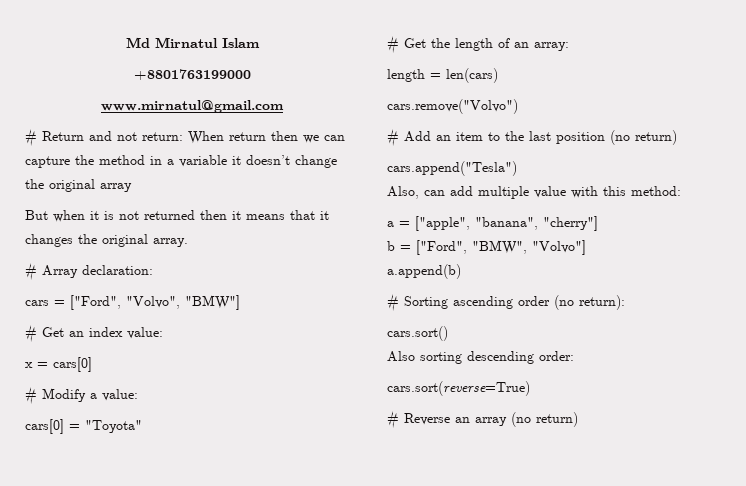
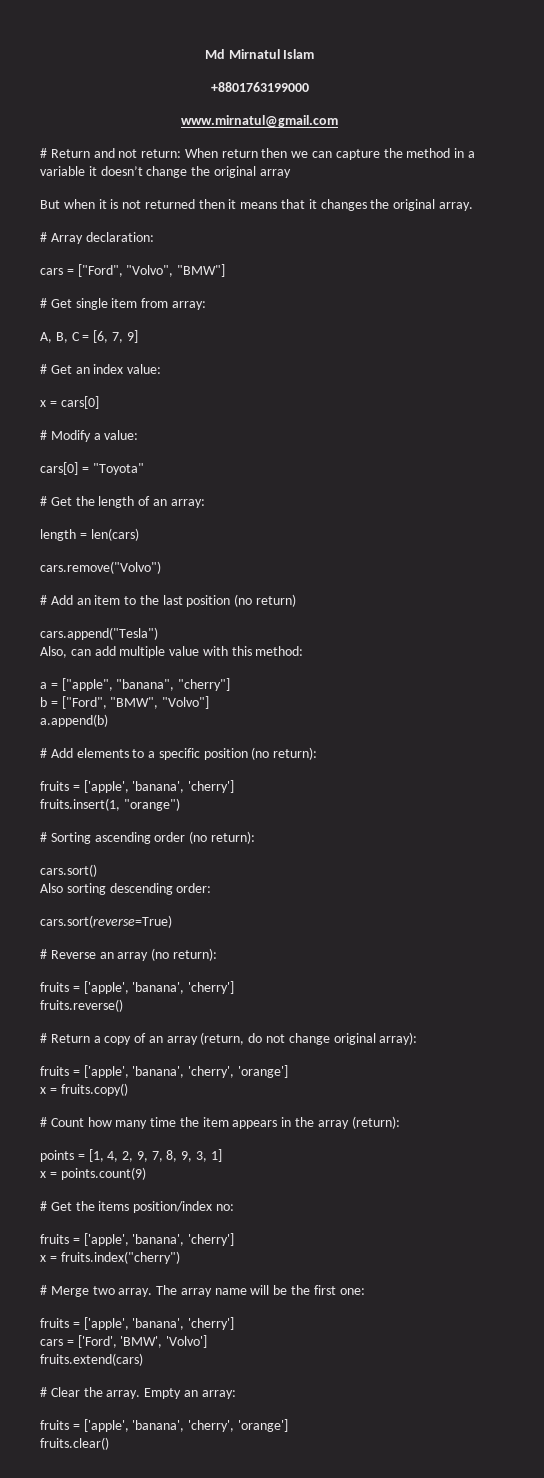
(240, 302) none -> [40,298,206,310] [40,330,138,343] // # Get single item from array: // A, B, C = [6, 7, 9]
(461, 271) none -> [40,747,318,760] [40,780,235,793] [40,798,180,811] // # Add elements to a specific position (no return): // fruits = ['apple', 'banana', 'cherry'] // fruits.insert(1, "orange")
[536,412,578,427] return) -> [172,948,217,961] [40,981,235,994] [40,999,123,1012] [40,1032,418,1045] [40,1065,288,1078] [40,1083,128,1096] [40,1116,400,1129] [40,1149,222,1162] [40,1167,146,1180] [40,1201,234,1213] [40,1233,235,1246] [40,1251,180,1264] [40,1285,365,1297] [40,1317,235,1330] [40,1335,208,1348] [40,1353,143,1366] [40,1387,236,1399] [40,1419,288,1432] [40,1437,109,1450] return): // fruits = ['apple', 'banana', 'cherry'] // fruits.reverse() // # Return a copy of an array (return, do not change original array): // fruits = ['apple', 'banana', 'cherry', 'orange'] // x = fruits.copy() // # Count how many time the item appears in the array (return): // points = [1, 4, 2, 9, 7, 8, 9, 3, 1] // x = points.count(9) // # Get the items position/index no: // fruits = ['apple', 'banana', 'cherry'] // x = fruits.index("cherry") // # Merge two array. The array name will be the first one: // fruits = ['apple', 'banana', 'cherry'] // cars = ['Ford', 'BMW', 'Volvo'] // fruits.extend(cars) // # Clear the array. Empty an array: // fruits = ['apple', 'banana', 'cherry', 'orange'] // fruits.clear()

